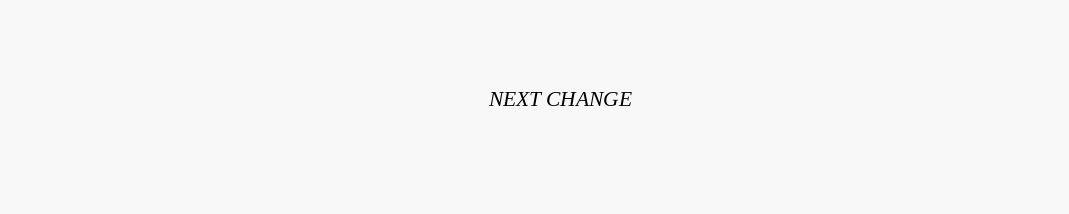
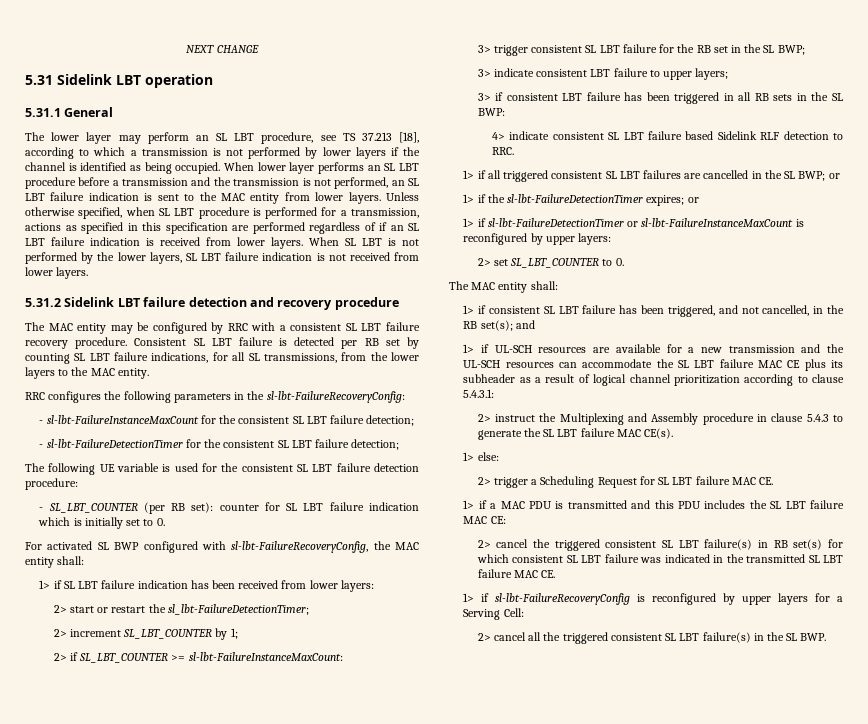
(633, 99) none -> [25,74,213,88] [25,107,114,117] [25,132,420,144] [25,147,421,159] [25,162,420,174] [25,177,420,189] [25,192,420,204] [25,207,420,219] [25,222,419,234] [25,237,419,249] [25,252,420,264] [25,267,89,279] [25,297,399,310] [25,322,421,334] [25,337,420,349] [25,352,420,364] [25,367,149,379] [25,391,405,403] [39,415,415,426] [39,439,400,450] [25,463,419,475] [25,478,78,490] [39,502,420,514] [38,517,165,529] [25,541,419,553] [25,556,85,568] [39,580,374,592] [53,604,309,615] [53,628,238,640] [53,652,343,663] [477,44,805,56] [477,68,729,80] [477,92,843,104] [477,108,505,116] [491,131,843,140] [491,147,514,155] [463,170,840,182] [463,194,699,206] [463,218,804,227] [463,233,612,245] [477,258,624,268] [449,281,558,293] [463,305,844,317] [463,320,535,331] [463,344,844,353] [463,359,844,371] [463,374,844,386] [463,389,495,398] [477,413,843,425] [477,428,674,440] [463,452,499,461] [477,476,774,488] [463,500,844,509] [463,516,506,524] [477,539,843,551] [476,554,843,563] [477,569,556,578] [463,593,843,605] [463,608,524,620] [477,632,827,644] // 5.31 Sidelink LBT operation // 5.31.1 General // The lower layer may perform an SL LBT procedure, see TS 37.213 [18], according to which a transmission is not performed by lower layers if the channel is identified as being occupied. When lower layer performs an SL LBT procedure before a transmission and the transmission is not performed, an SL LBT failure indication is sent to the MAC entity from lower layers. Unless otherwise specified, when SL LBT procedure is performed for a transmission, actions as specified in this specification are performed regardless of if an SL LBT failure indication is received from lower layers. When SL LBT is not performed by the lower layers, SL LBT failure indication is not received from lower layers. // 5.31.2 Sidelink LBT failure detection and recovery procedure // The MAC entity may be configured by RRC with a consistent SL LBT failure recovery procedure. Consistent SL LBT failure is detected per RB set by counting SL LBT failure indications, for all SL transmissions, from the lower layers to the MAC entity. // RRC configures the following parameters in the sl-lbt-FailureRecoveryConfig: // - sl-lbt-FailureInstanceMaxCount for the consistent SL LBT failure detection; // - sl-lbt-FailureDetectionTimer for the consistent SL LBT failure detection; // The following UE variable is used for the consistent SL LBT failure detection procedure: // - SL_LBT_COUNTER (per RB set): counter for SL LBT failure indication which is initially set to 0. // For activated SL BWP configured with sl-lbt-FailureRecoveryConfig, the MAC entity shall: // 1> if SL LBT failure indication has been received from lower layers: // 2> start or restart the sl_lbt-FailureDetectionTimer; // 2> increment SL_LBT_COUNTER by 1; // 2> if SL_LBT_COUNTER >= sl-lbt-FailureInstanceMaxCount: // 3> trigger consistent SL LBT failure for the RB set in the SL BWP; // 3> indicate consistent LBT failure to upper layers; // 3> if consistent LBT failure has been triggered in all RB sets in the SL BWP: // 4> indicate consistent SL LBT failure based Sidelink RLF detection to RRC. // 1> if all triggered consistent SL LBT failures are cancelled in the SL BWP; or // 1> if the sl-lbt-FailureDetectionTimer expires; or // 1> if sl-lbt-FailureDetectionTimer or sl-lbt-FailureInstanceMaxCount is reconfigured by upper layers: // 2> set SL_LBT_COUNTER to 0. // The MAC entity shall: // 1> if consistent SL LBT failure has been triggered, and not cancelled, in the RB set(s); and // 1> if UL-SCH resources are available for a new transmission and the UL-SCH resources can accommodate the SL LBT failure MAC CE plus its subheader as a result of logical channel prioritization according to clause 5.4.3.1: // 2> instruct the Multiplexing and Assembly procedure in clause 5.4.3 to generate the SL LBT failure MAC CE(s). // 1> else: // 2> trigger a Scheduling Request for SL LBT failure MAC CE. // 1> if a MAC PDU is transmitted and this PDU includes the SL LBT failure MAC CE: // 2> cancel the triggered consistent SL LBT failure(s) in RB set(s) for which consistent SL LBT failure was indicated in the transmitted SL LBT failure MAC CE. // 1> if sl-lbt-FailureRecoveryConfig is reconfigured by upper layers for a Serving Cell: // 2> cancel all the triggered consistent SL LBT failure(s) in the SL BWP.

